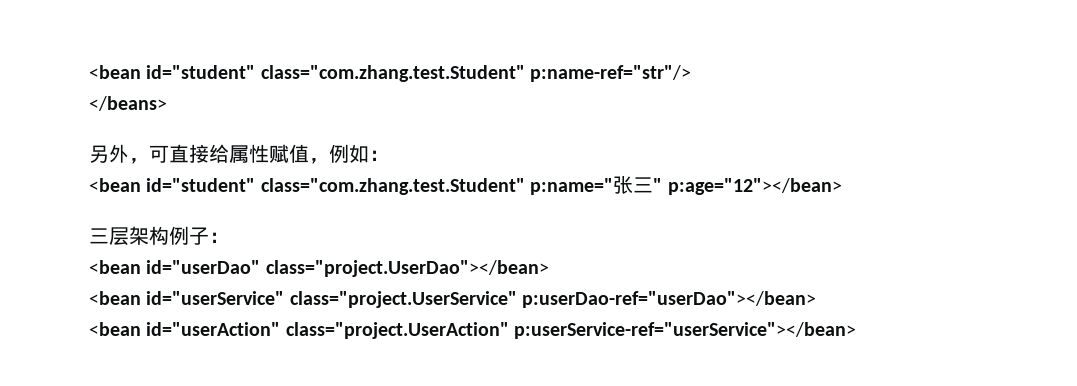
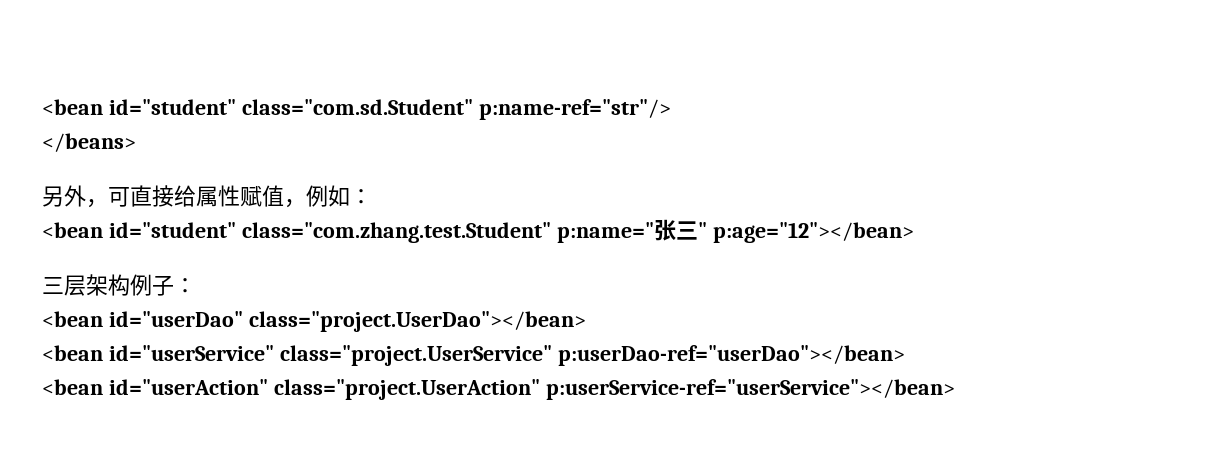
[89,65,525,82] <bean id="student" class="com.zhang.test.Student" -> [42,99,473,115] <bean id="student" class="com.sd.Student"

